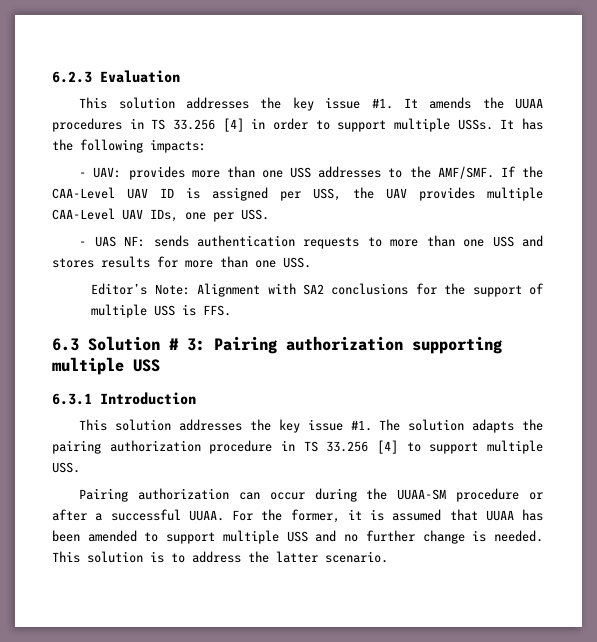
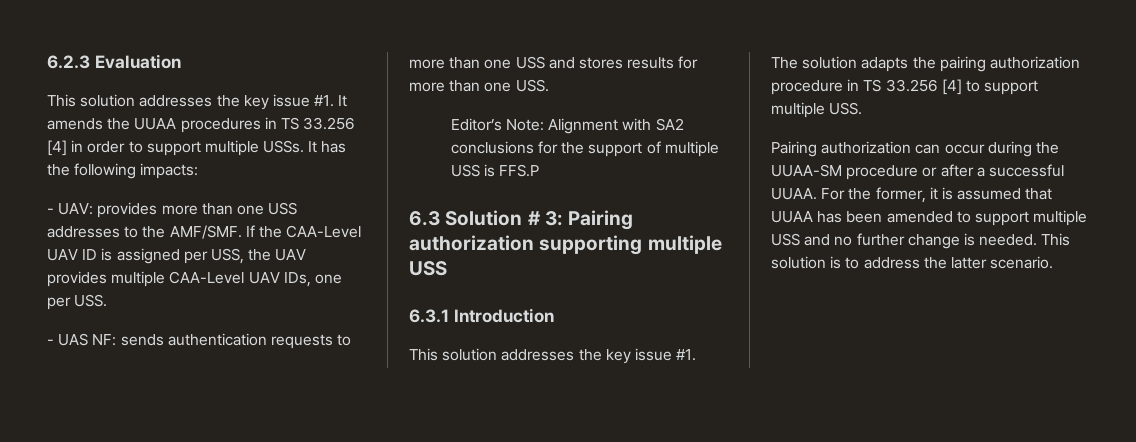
[203,305,232,316] FFS. -> [499,164,540,177] FFS.P

